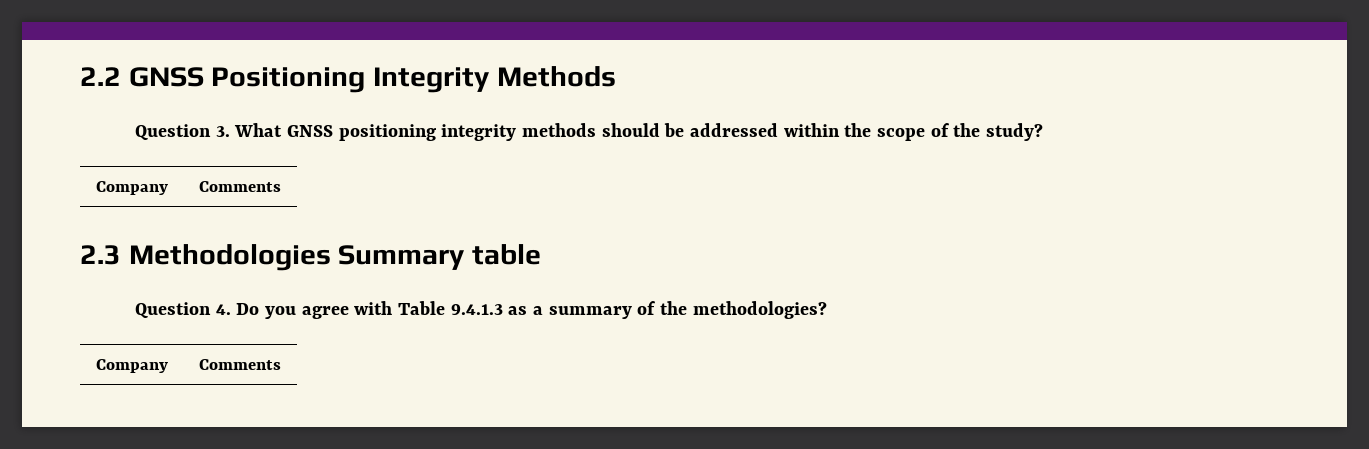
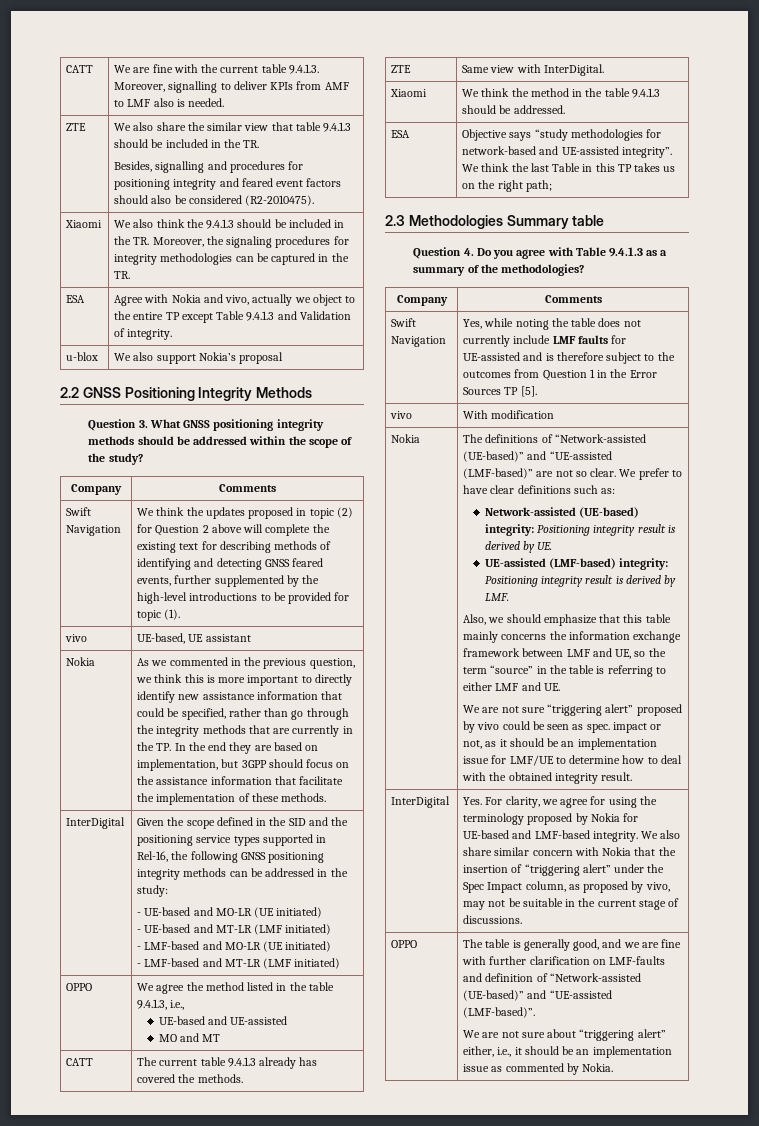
(80, 76) none -> [66,65,94,73] [114,64,319,74] [114,81,349,93] [114,98,225,107] [66,123,87,131] [114,122,352,132] [114,139,260,148] [114,161,304,173] [114,178,342,190] [114,195,315,206] [65,220,103,228] [114,219,345,229] [114,236,349,248] [114,253,349,265] [114,271,131,279] [66,295,86,303] [114,294,356,306] [114,311,351,323] [114,328,173,340] [66,352,99,361] [114,352,284,364] CATT | We are fine with the current table 9.4.1.3. Moreover, signalling to deliver KPIs from AMF to LMF also is needed. // ZTE | We also share the similar view that table 9.4.1.3 should be included in the TR. // Besides, signalling and procedures for positioning integrity and feared event factors should also be considered (R2-2010475). // Xiaomi | We also think the 9.4.1.3 should be included in the TR. Moreover, the signaling procedures for integrity methodologies can be captured in the TR. // ESA | Agree with Nokia and vivo, actually we object to the entire TP except Table 9.4.1.3 and Validation of integrity. // u-blox | We also support Nokia’s proposal //
(281, 186) none -> [66,507,92,516] [66,525,122,536] [137,507,353,519] [137,524,330,536] [137,541,332,553] [137,558,324,570] [137,575,320,587] [137,592,350,604] [137,609,181,621] [65,634,88,642] [137,633,251,644] [66,657,96,666] [137,657,355,669] [136,674,352,686] [137,691,343,703] [137,708,349,720] [137,725,353,737] [137,742,319,754] [137,759,350,771] [137,776,344,785] [137,793,327,805] [66,817,126,829] [137,817,349,829] [137,834,327,846] [137,851,325,863] [137,868,348,880] [137,885,169,897] [137,907,323,918] [137,924,332,935] [137,941,332,952] [137,958,341,969] [66,983,93,991] [137,982,334,994] [137,999,185,1010] [158,1016,288,1025] [158,1033,221,1042] [66,1058,94,1066] [137,1057,318,1069] [137,1074,243,1083] [391,65,412,73] [462,64,604,76] [390,89,428,97] [462,88,660,98] [462,105,565,114] [391,130,411,138] [462,129,662,141] [462,146,672,158] [462,163,676,172] [462,180,552,192] // Swift Navigation | We think the updates proposed in topic (2) for Question 2 above will complete the existing text for describing methods of identifying and detecting GNSS feared events, further supplemented by the high-level introductions to be provided for topic (1). // vivo | UE-based, UE assistant // Nokia | As we commented in the previous question, we think this is more important to directly identify new assistance information that could be specified, rather than go through the integrity methods that are currently in the TP. In the end they are based on implementation, but 3GPP should focus on the assistance information that facilitate the implementation of these methods. // InterDigital | Given the scope defined in the SID and the positioning service types supported in Rel-16, the following GNSS positioning integrity methods can be addressed in the study: // - UE-based and MO-LR (UE initiated) // - UE-based and MT-LR (LMF initiated) // - LMF-based and MO-LR (UE initiated) // - LMF-based and MT-LR (LMF initiated) // OPPO | We agree the method listed in the table 9.4.1.3, i.e., // UE-based and UE-assisted // MO and MT // CATT | The current table 9.4.1.3 already has covered the methods. // ZTE | Same view with InterDigital. // Xiaomi | We think the method in the table 9.4.1.3 should be addressed. // ESA | Objective says “study methodologies for network-based and UE-assisted integrity”. We think the last Table in this TP takes us on the right path;
(281, 364) none -> [391,318,417,327] [391,336,447,347] [463,318,641,330] [463,335,627,347] [463,352,675,364] [463,369,657,381] [463,386,537,397] [390,411,413,419] [463,410,555,419] [391,434,421,443] [463,434,646,443] [463,451,612,462] [463,468,682,480] [463,485,616,494] [484,507,640,518] [484,524,676,536] [484,541,553,553] [484,558,669,570] [484,575,677,587] [484,593,509,601] [463,614,671,626] [463,631,682,643] [463,648,666,659] [463,665,666,677] [463,682,560,691] [463,704,682,716] [463,721,662,733] [463,738,657,750] [463,755,682,766] [462,772,633,784] [391,796,451,808] [463,796,657,808] [463,813,639,825] [463,830,681,842] [463,847,676,856] [463,864,665,876] [463,881,670,893] [463,898,680,910] [463,915,523,924] [391,940,418,948] [463,939,682,951] [462,956,666,965] [463,973,641,982] [463,990,612,1001] [463,1007,536,1018] [463,1029,666,1041] [463,1046,672,1058] [463,1063,614,1075] // Swift Navigation | Yes, while noting the table does not currently include LMF faults for UE-assisted and is therefore subject to the outcomes from Question 1 in the Error Sources TP [5]. // vivo | With modification // Nokia | The definitions of “Network-assisted (UE-based)” and “UE-assisted (LMF-based)” are not so clear. We prefer to have clear definitions such as: // Network-assisted (UE-based) integrity: Positioning integrity result is derived by UE. // UE-assisted (LMF-based) integrity: Positioning integrity result is derived by LMF. // Also, we should emphasize that this table mainly concerns the information exchange framework between LMF and UE, so the term “source” in the table is referring to either LMF and UE. // We are not sure “triggering alert” proposed by vivo could be seen as spec. impact or not, as it should be an implementation issue for LMF/UE to determine how to deal with the obtained integrity result. // InterDigital | Yes. For clarity, we agree for using the terminology proposed by Nokia for UE-based and LMF-based integrity. We also share similar concern with Nokia that the insertion of “triggering alert” under the Spec Impact column, as proposed by vivo, may not be suitable in the current stage of discussions. // OPPO | The table is generally good, and we are fine with further clarification on LMF-faults and definition of “Network-assisted (UE-based)” and “UE-assisted (LMF-based)”. // We are not sure about “triggering alert” either, i.e., it should be an implementation issue as commented by Nokia.

